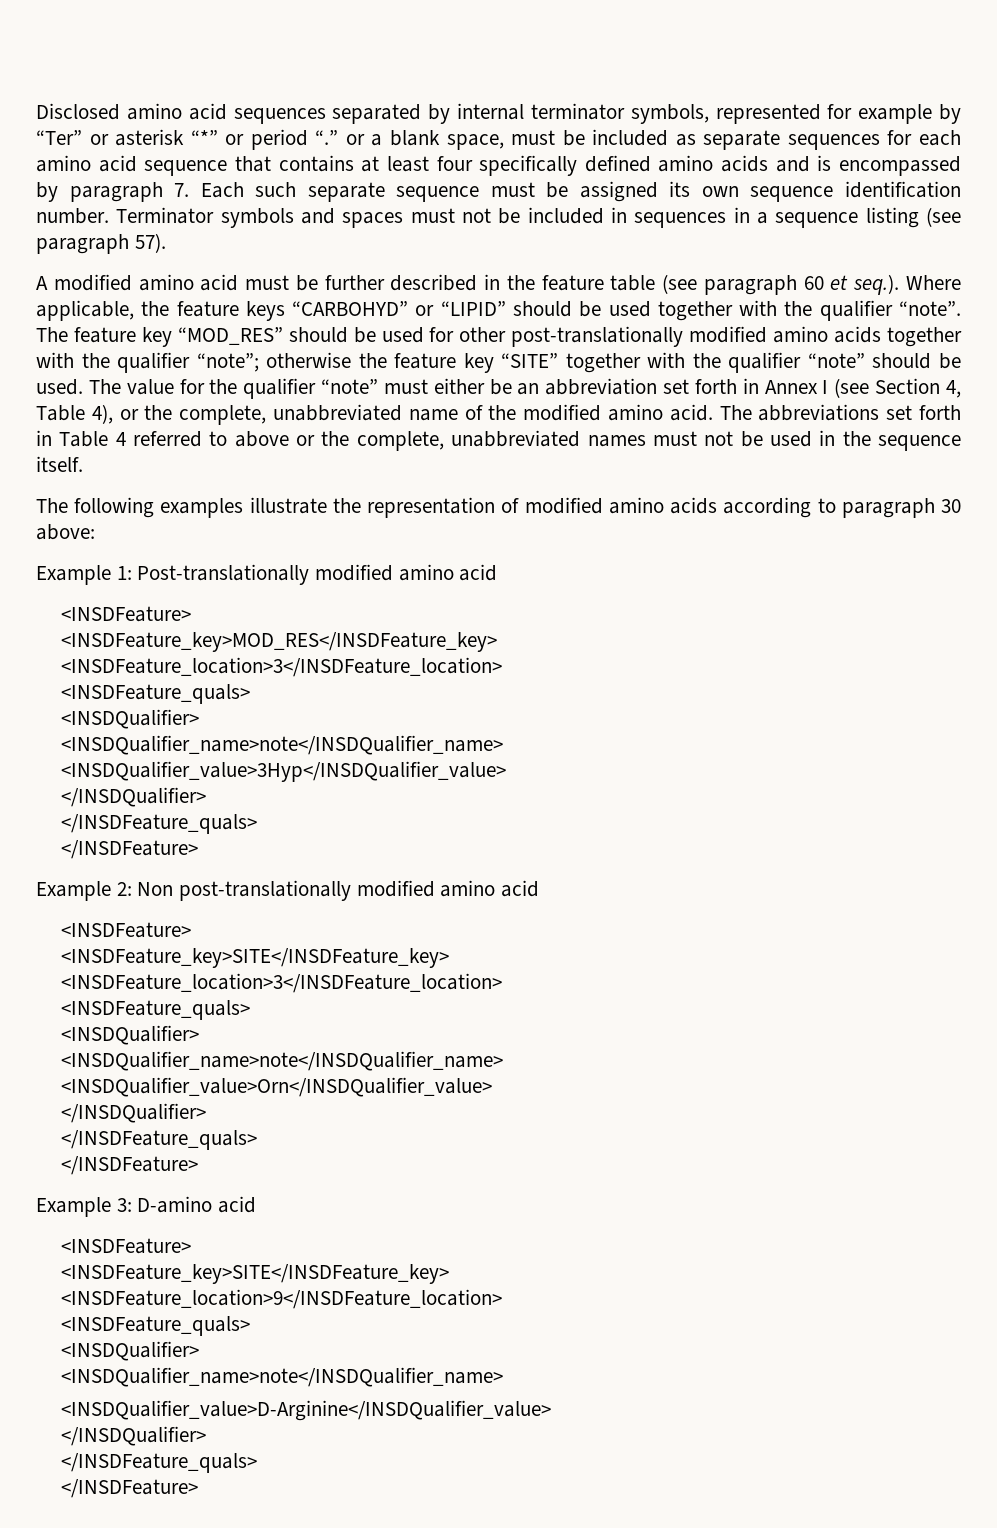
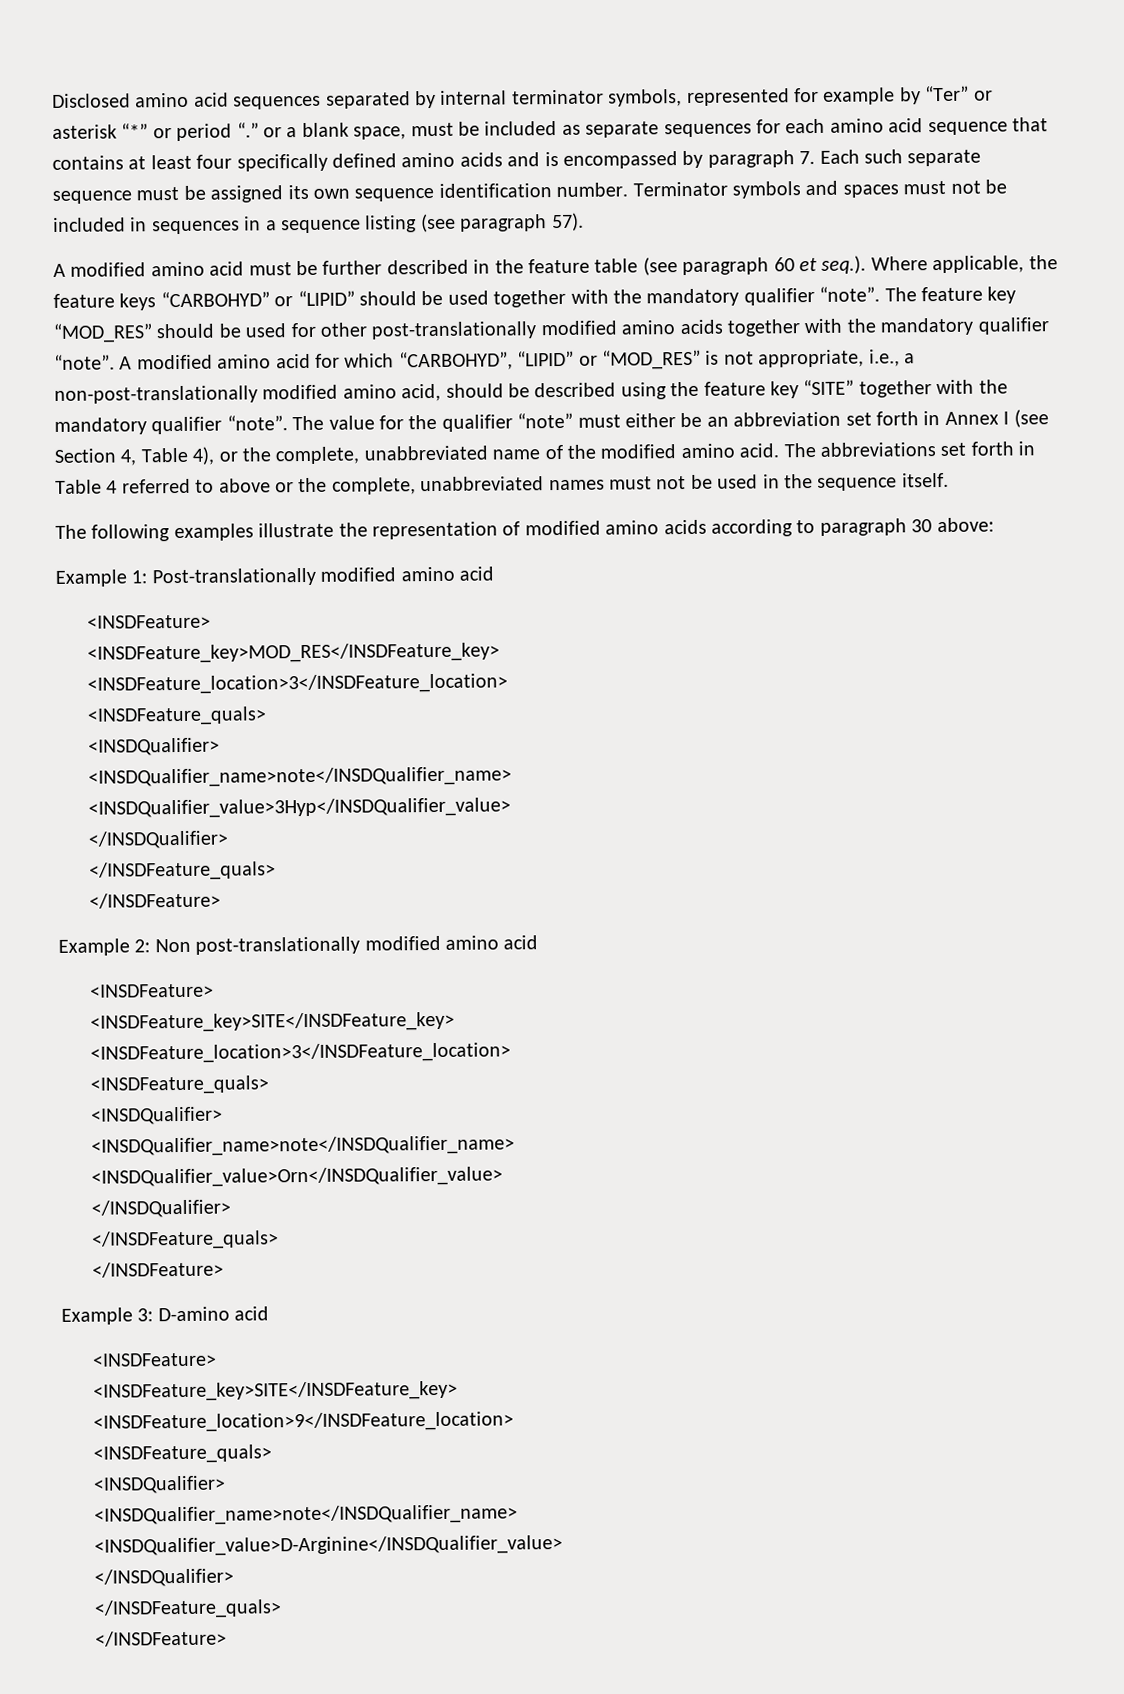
(813, 308) none -> [646,288,740,307] mandatory
[117,352,352,373] qualifier “note”; otherwise -> [880,317,1049,336] [54,349,915,371] [54,382,667,404] mandatory qualifier “note”. A modified amino acid for which “CARBOHYD”, “LIPID” or “MOD_RES” is not appropriate, i.e., a non-post-translationally modified amino acid, should be described using
[728,352,961,373] [36,379,83,395] qualifier “note” should be used. -> [54,415,288,435] mandatory qualifier “note”.

